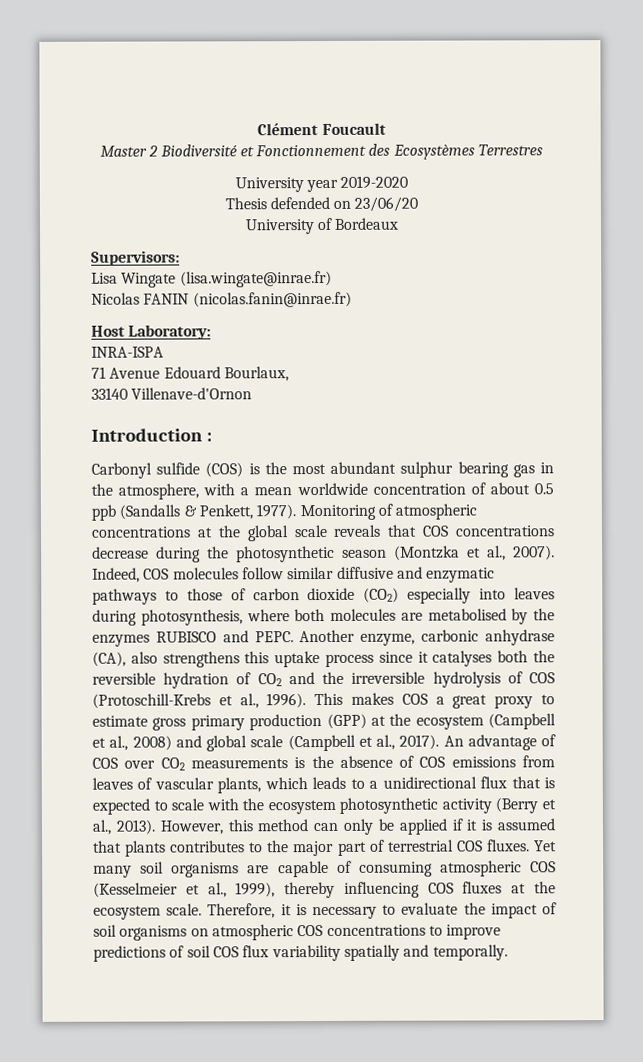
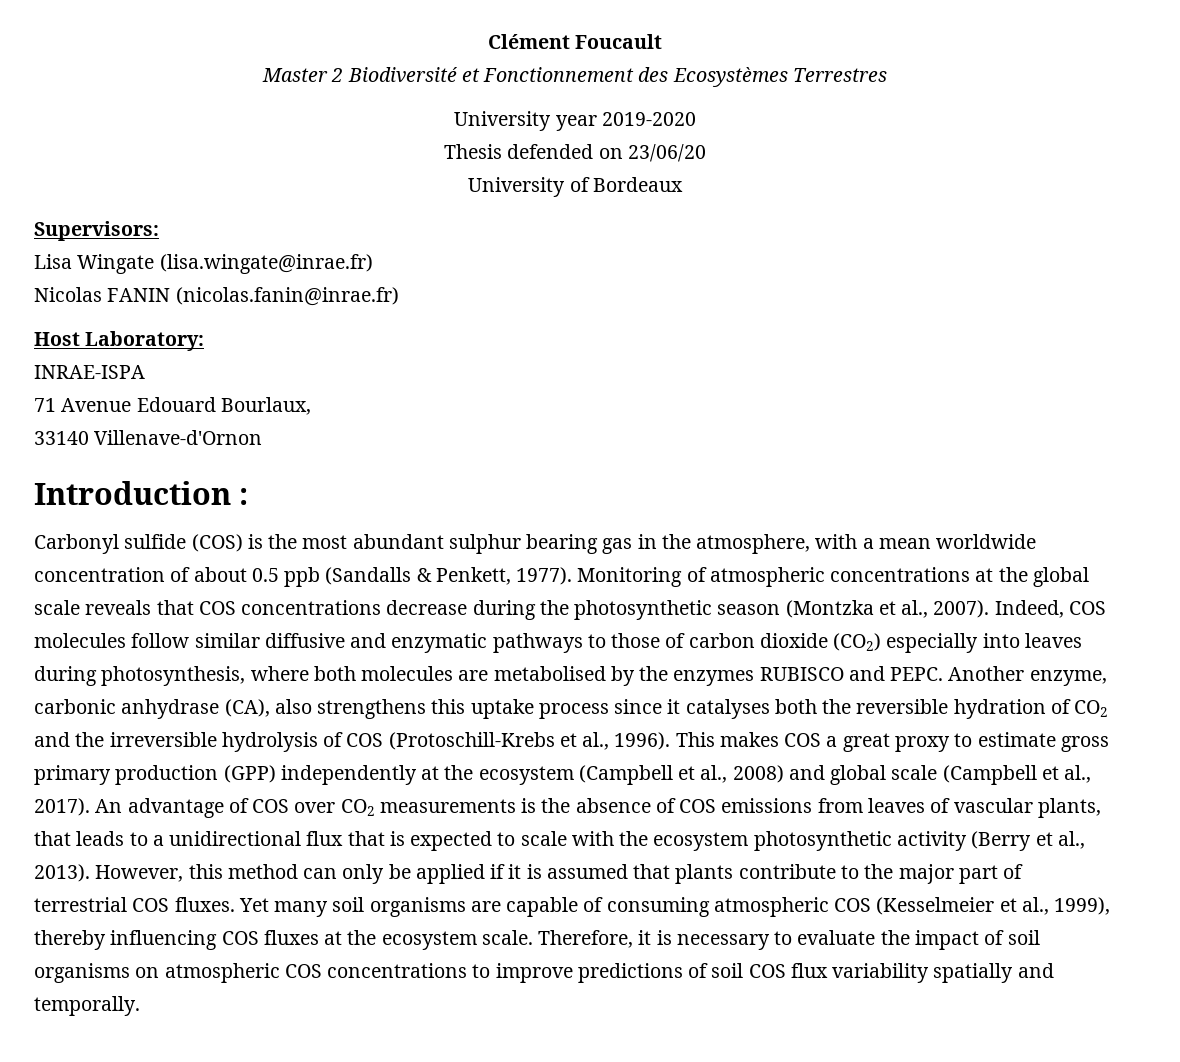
[91,346,164,358] INRA-ISPA -> [34,365,145,379] INRAE-ISPA
(367, 721) none -> [280,765,417,785] independently
[264,777,308,790] which -> [34,831,71,846] that
[170,840,246,853] contributes -> [738,864,836,879] contribute

